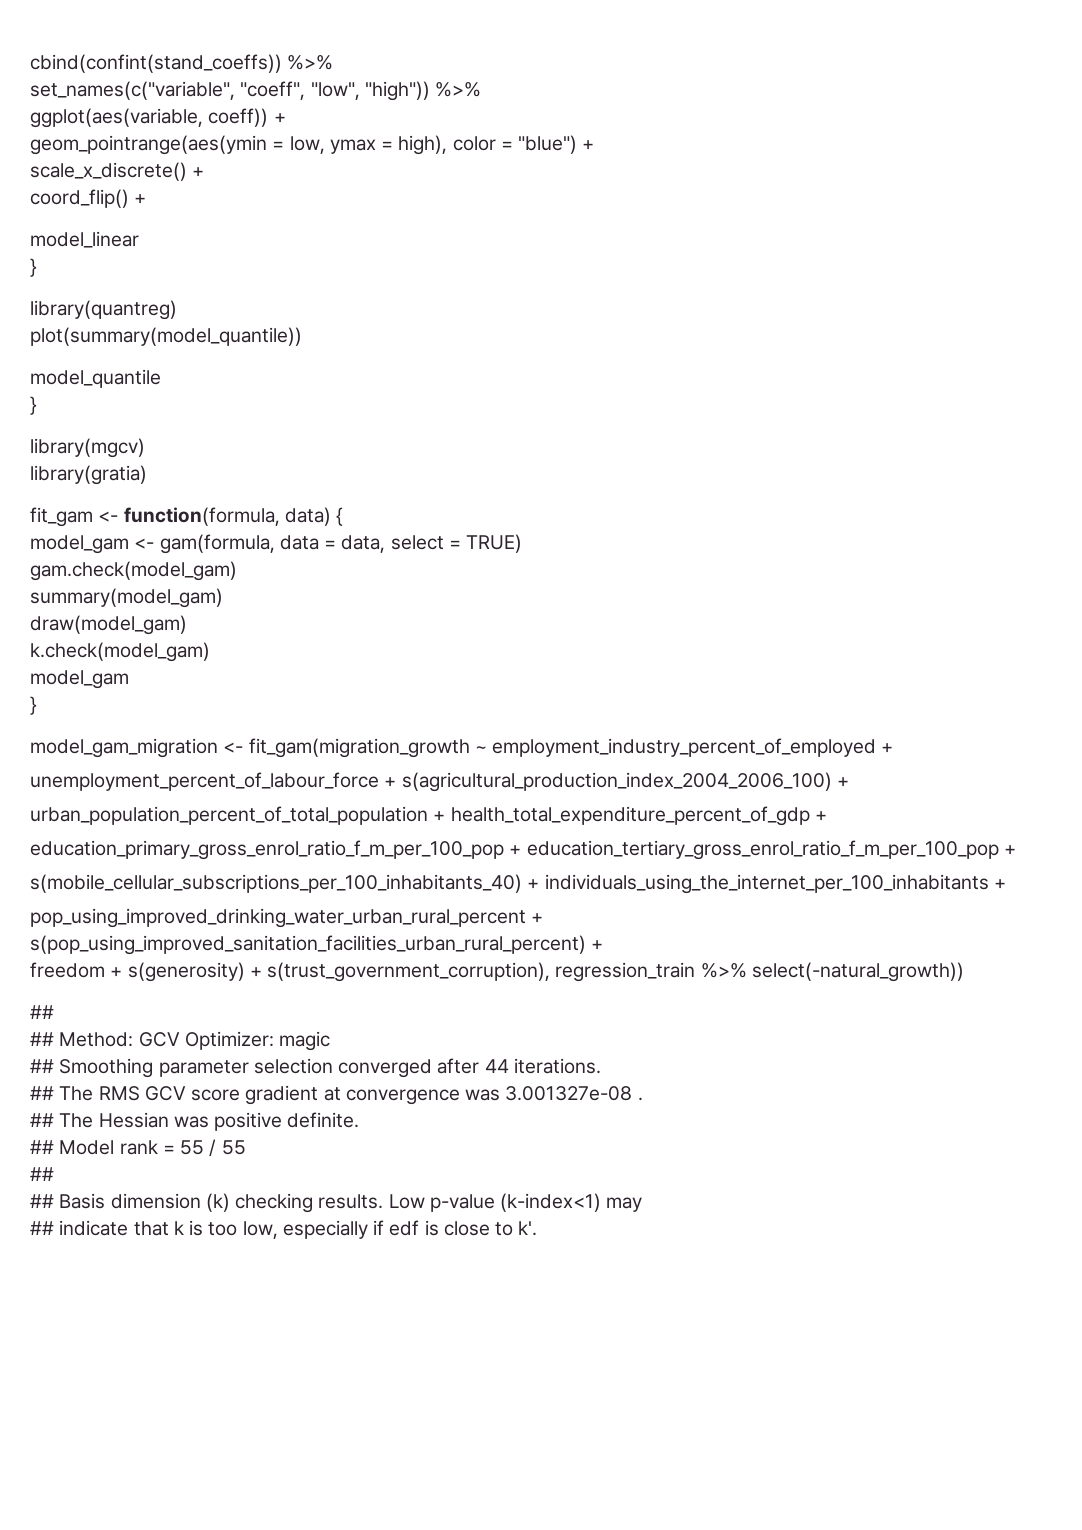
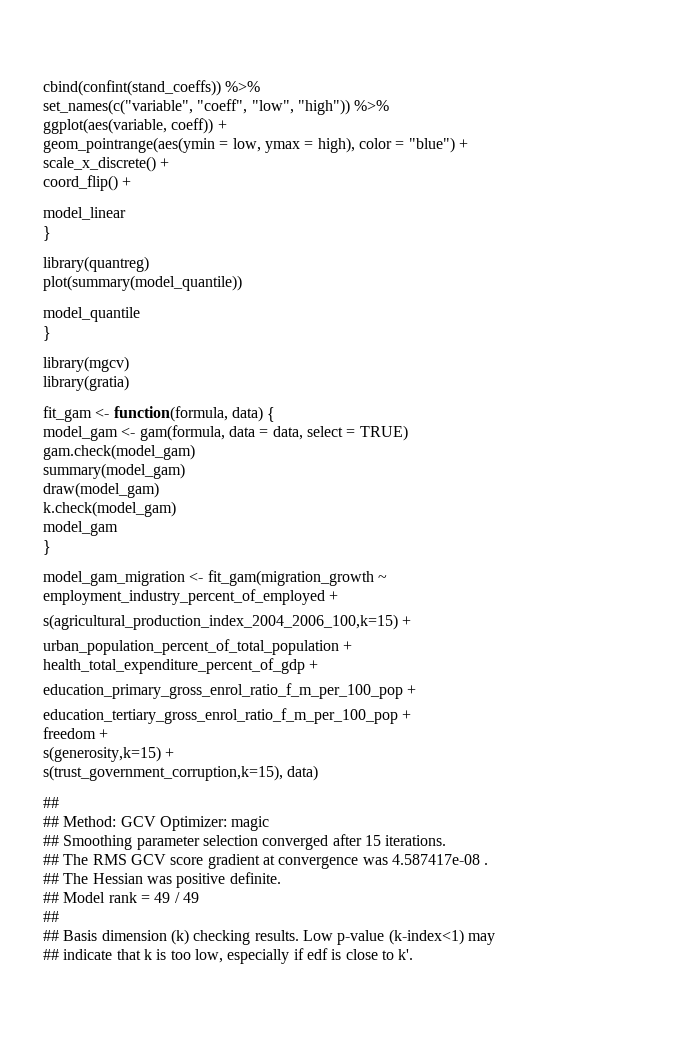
[30,772,832,792] unemployment_percent_of_labour_force + s(agricultural_production_index_2004_2006_100) -> [43,614,398,630] s(agricultural_production_index_2004_2006_100,k=15)
(446, 816) none -> (353, 646) //
(522, 850) none -> (417, 690) //
[30,874,1006,894] [30,908,544,928] [30,935,604,955] // s(mobile_cellular_subscriptions_per_100_inhabitants_40) + individuals_using_the_internet_per_100_inhabitants + // pop_using_improved_drinking_water_urban_rural_percent + s(pop_using_improved_sanitation_facilities_urban_rural_percent) + -> (412, 715) none
[127,962,964,982] s(generosity) + s(trust_government_corruption), regression_train %>% select(-natural_growth)) -> [43,746,175,762] [43,765,319,781] // s(generosity,k=15) + // s(trust_government_corruption,k=15), data)
[484,1059,509,1073] 44 -> [364,835,381,846] 15
[505,1086,633,1101] 3.001327e-08 -> [391,854,480,865] 4.587417e-08
[180,1139,246,1157] 55 / 55 -> [154,892,199,903] 49 / 49

